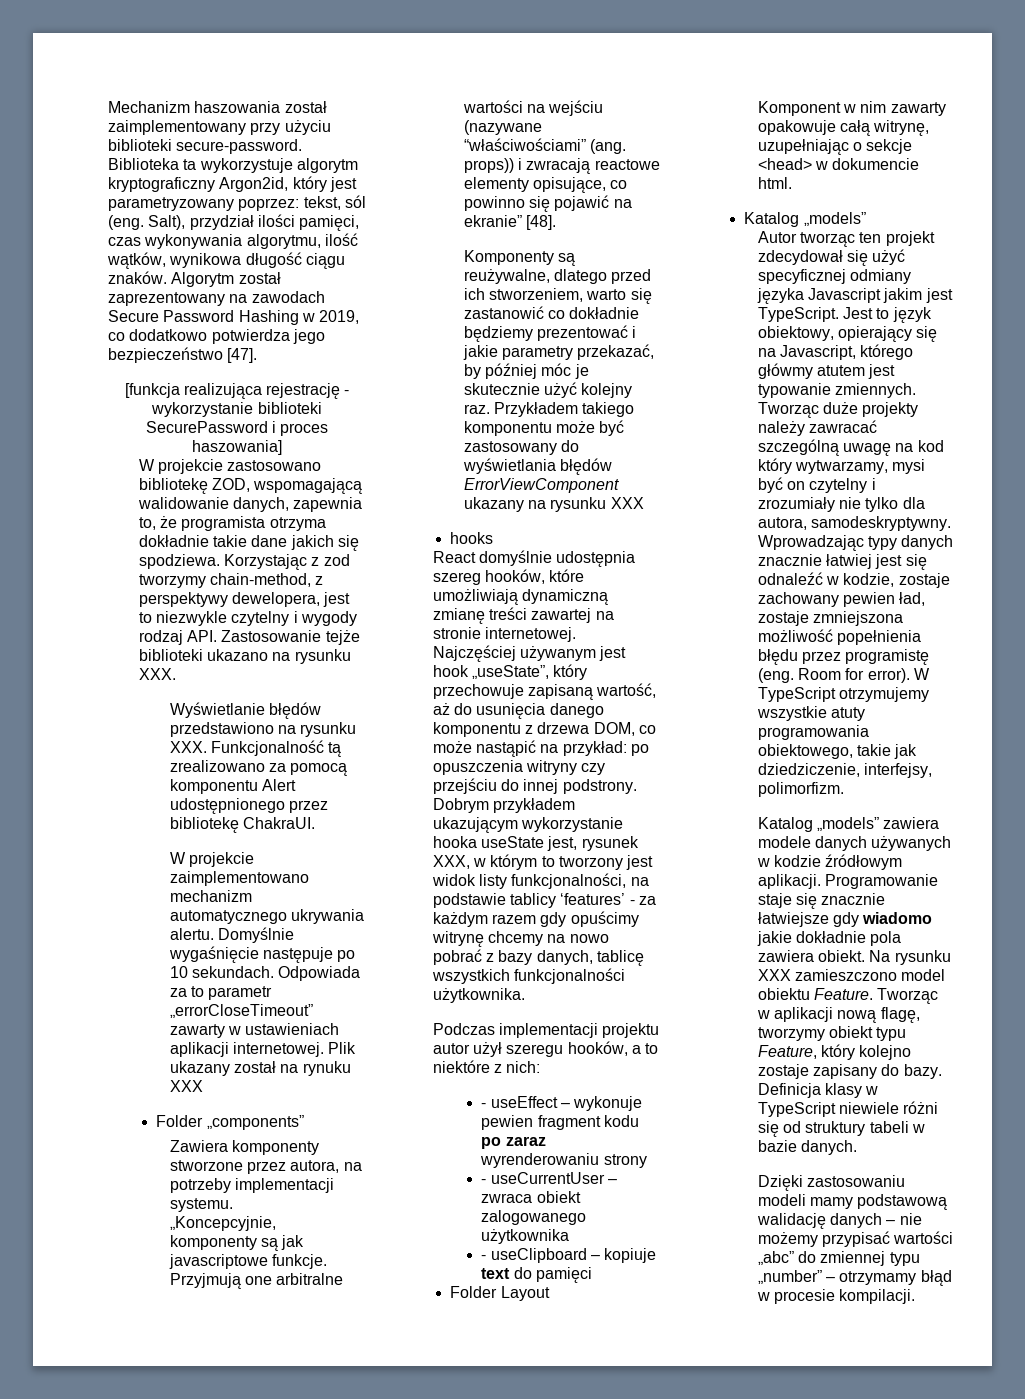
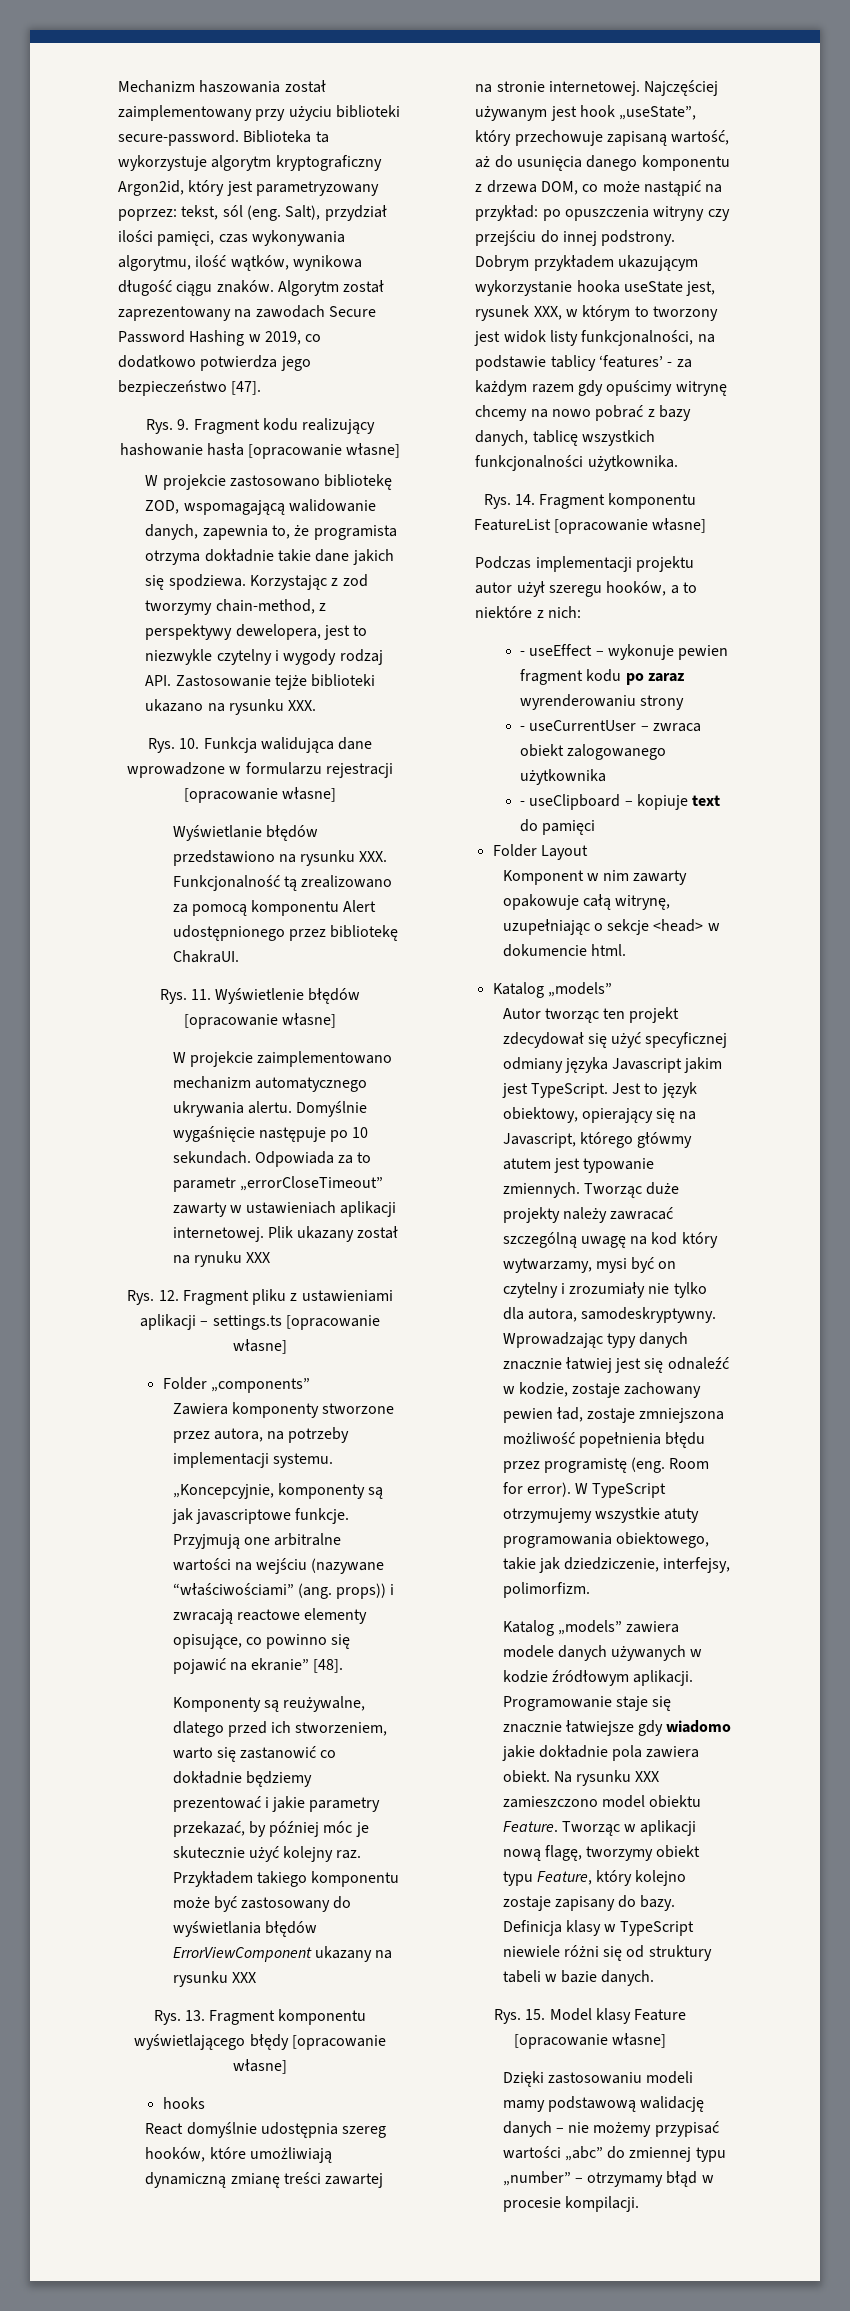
[124,383,350,399] [151,402,322,417] [145,421,329,436] [192,440,282,455] [funkcja realizująca rejestrację - wykorzystanie biblioteki SecurePassword i proces haszowania] -> [145,418,376,434] [119,443,401,459] Rys. 9. Fragment kodu realizujący hashowanie hasła [opracowanie własne]
(176, 674) none -> [147,737,373,753] [127,762,393,778] [183,787,337,803] // Rys. 10. Funkcja walidująca dane wprowadzone w formularzu rejestracji [opracowanie własne]
(315, 823) none -> [159,988,361,1004] [183,1013,337,1029] // Rys. 11. Wyświetlenie błędów [opracowanie własne]
(203, 1086) none -> [127,1289,393,1305] [140,1314,380,1330] [233,1339,287,1354] // Rys. 12. Fragment pliku z ustawieniami aplikacji – settings.ts [opracowanie własne]
(644, 503) none -> [153,2009,367,2025] [134,2034,386,2050] [233,2059,287,2074] // Rys. 13. Fragment komponentu wyświetlającego błędy [opracowanie własne]
(525, 995) none -> [483,493,697,509] [473,518,707,534] // Rys. 14. Fragment komponentu FeatureList [opracowanie własne]
(857, 1147) none -> [493,2008,687,2024] [513,2033,667,2049] // Rys. 15. Model klasy Feature [opracowanie własne]

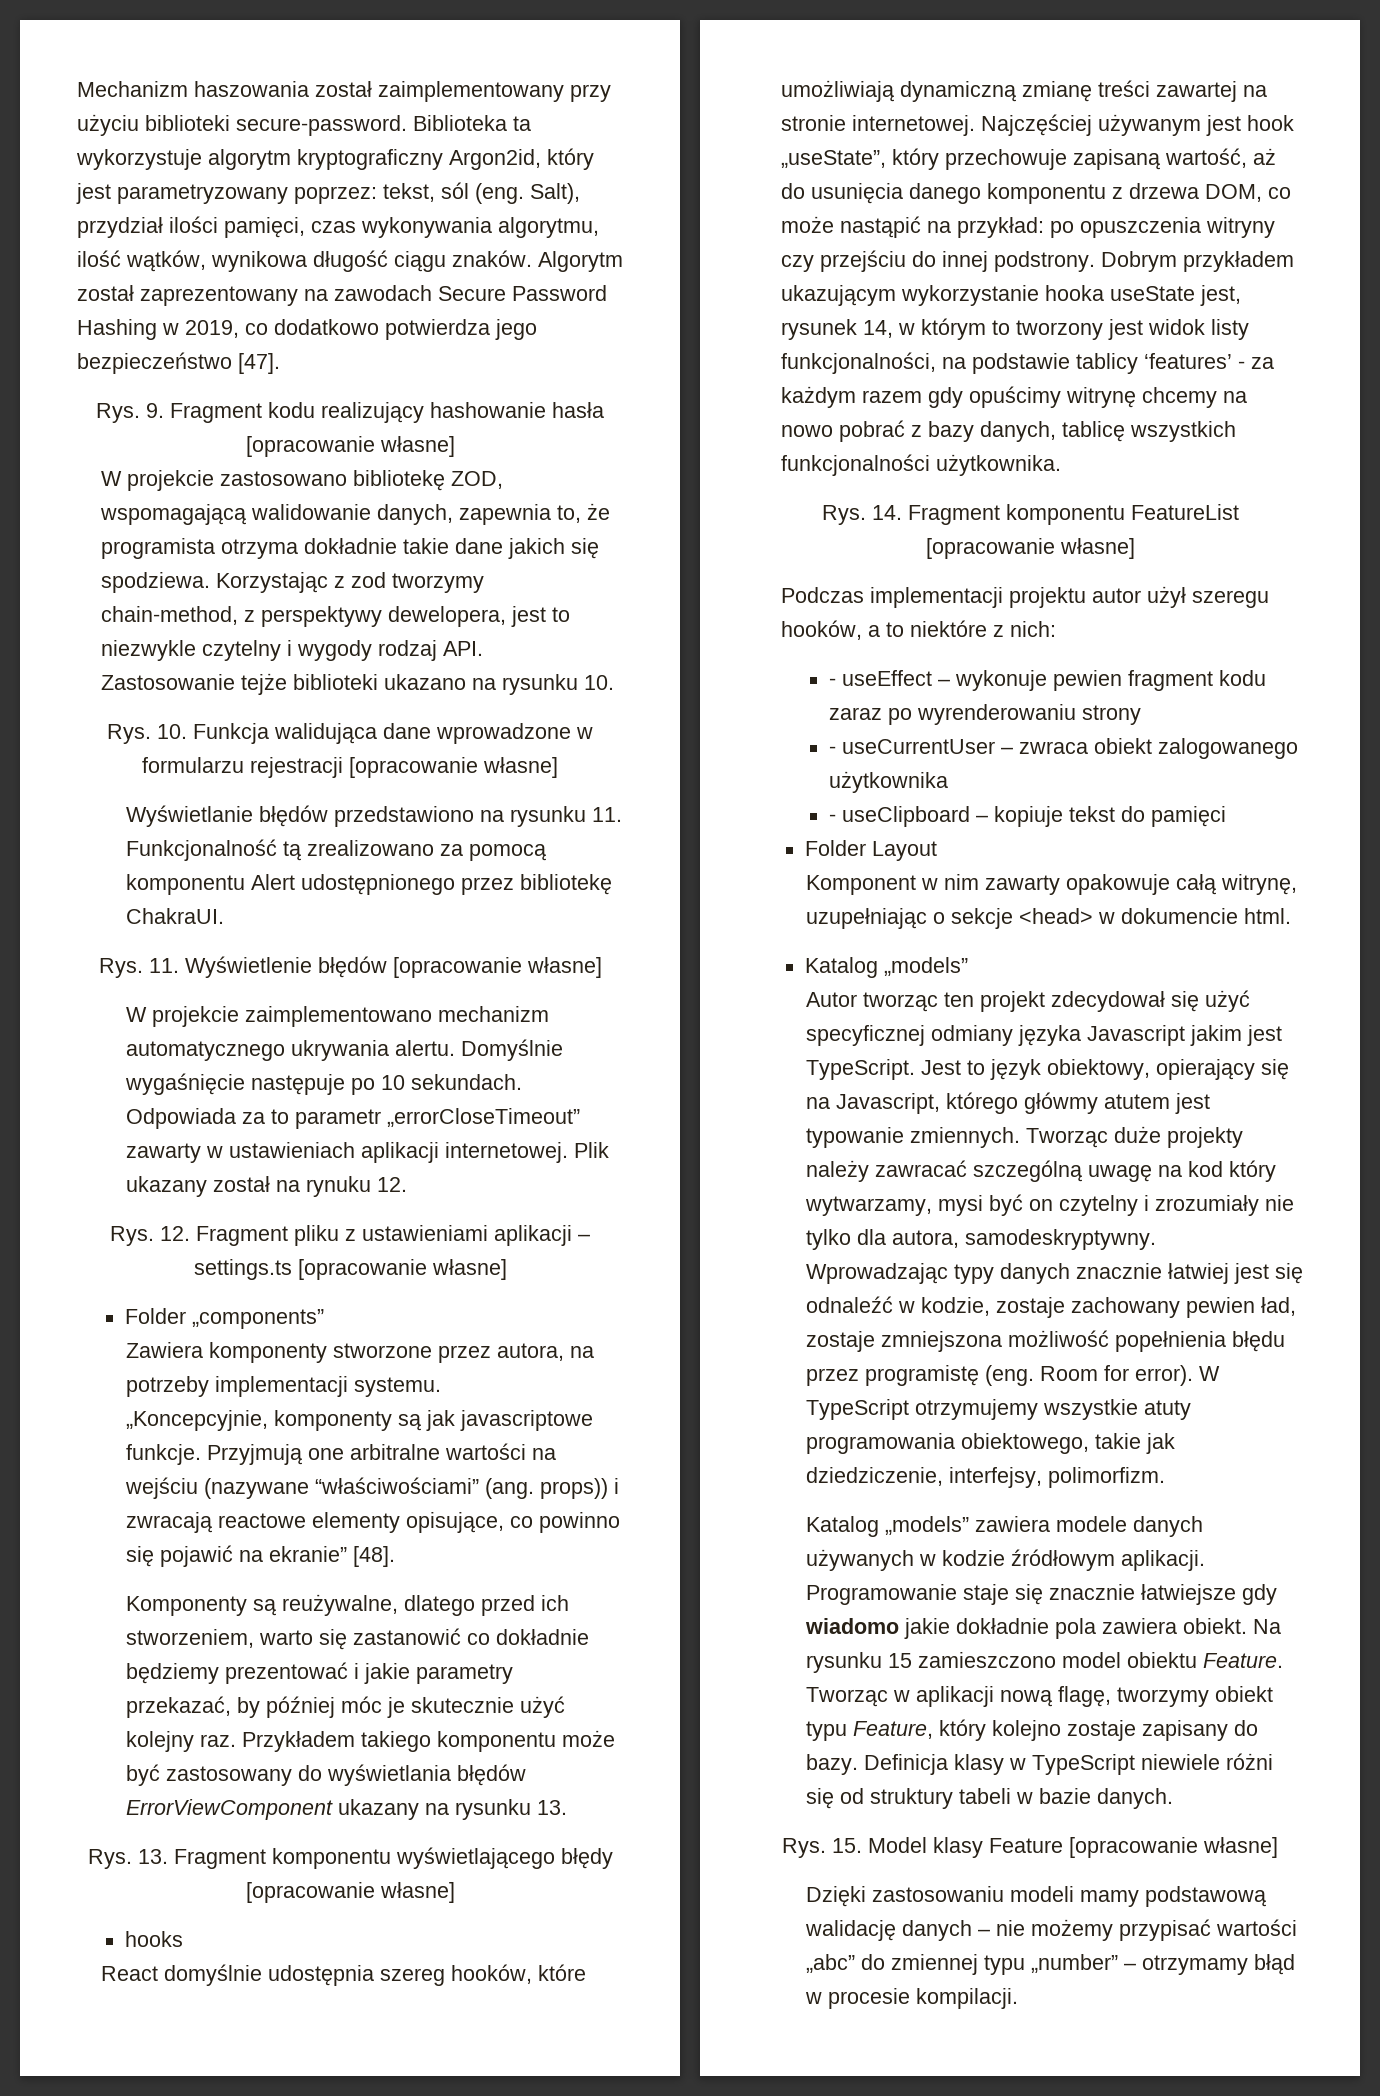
[288,700,317,711] XXX. -> [584,675,615,690] 10.
[359,851,388,862] XXX. -> [591,807,622,822] 11.
[246,1252,271,1263] XXX -> [376,1177,407,1192] 12.
[231,1972,256,1983] XXX -> [536,1800,567,1815] 13.
[533,306,562,320] XXX, -> [863,320,894,338] 14,
[625,673,685,685] po zaraz -> [829,707,913,725] zaraz po
[692,795,721,806] text -> [1069,806,1116,822] tekst
[635,1771,660,1782] XXX -> [887,1653,912,1668] 15

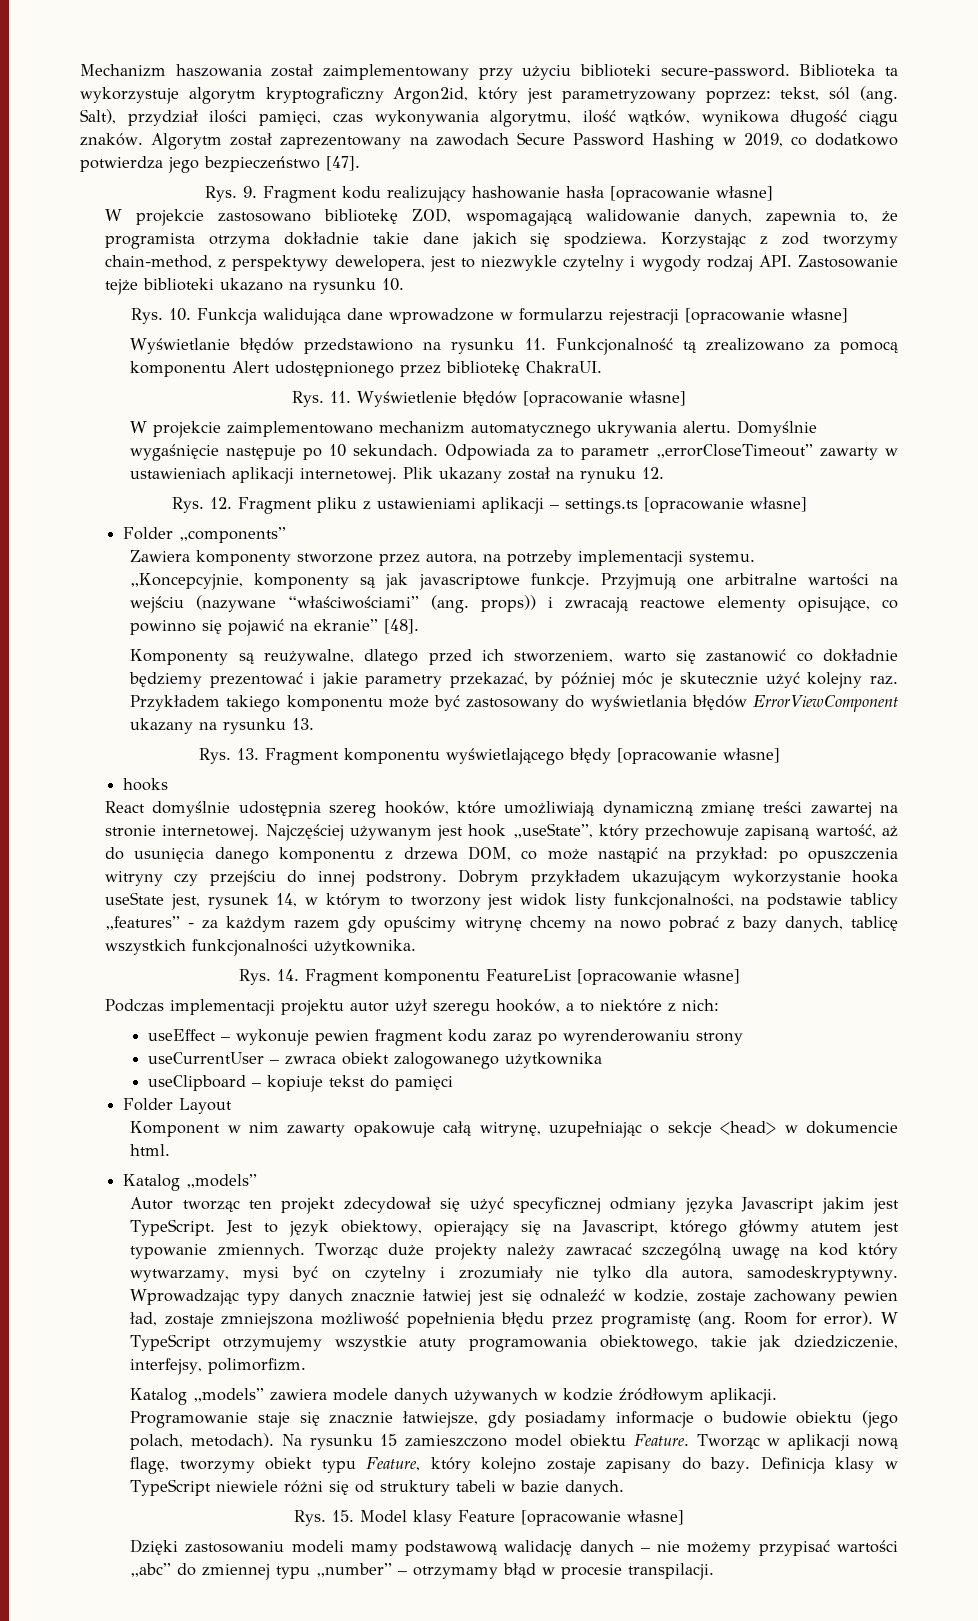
[475,183,524,204] (eng. -> [859,86,898,104] (ang.
[1144,353,1233,369] ‘features’ -> [105,916,181,930] „features”
[829,678,837,686] - -> (720, 1005) none
[829,746,837,754] - -> (744, 1038) none
[829,814,837,822] - -> (603, 1060) none
[984,1365,1034,1386] (eng. -> [698,1311,737,1329] (ang.
[1140,1584,1277,1605] [804,1618,1247,1639] łatwiejsze gdy wiadomo jakie dokładnie pola zawiera obiekt. -> [402,1410,898,1428] [130,1433,274,1450] łatwiejsze, gdy posiadamy informacje o budowie obiektu (jego polach, metodach).
[915,1988,1018,2009] kompilacji. -> [628,1563,715,1580] transpilacji.

